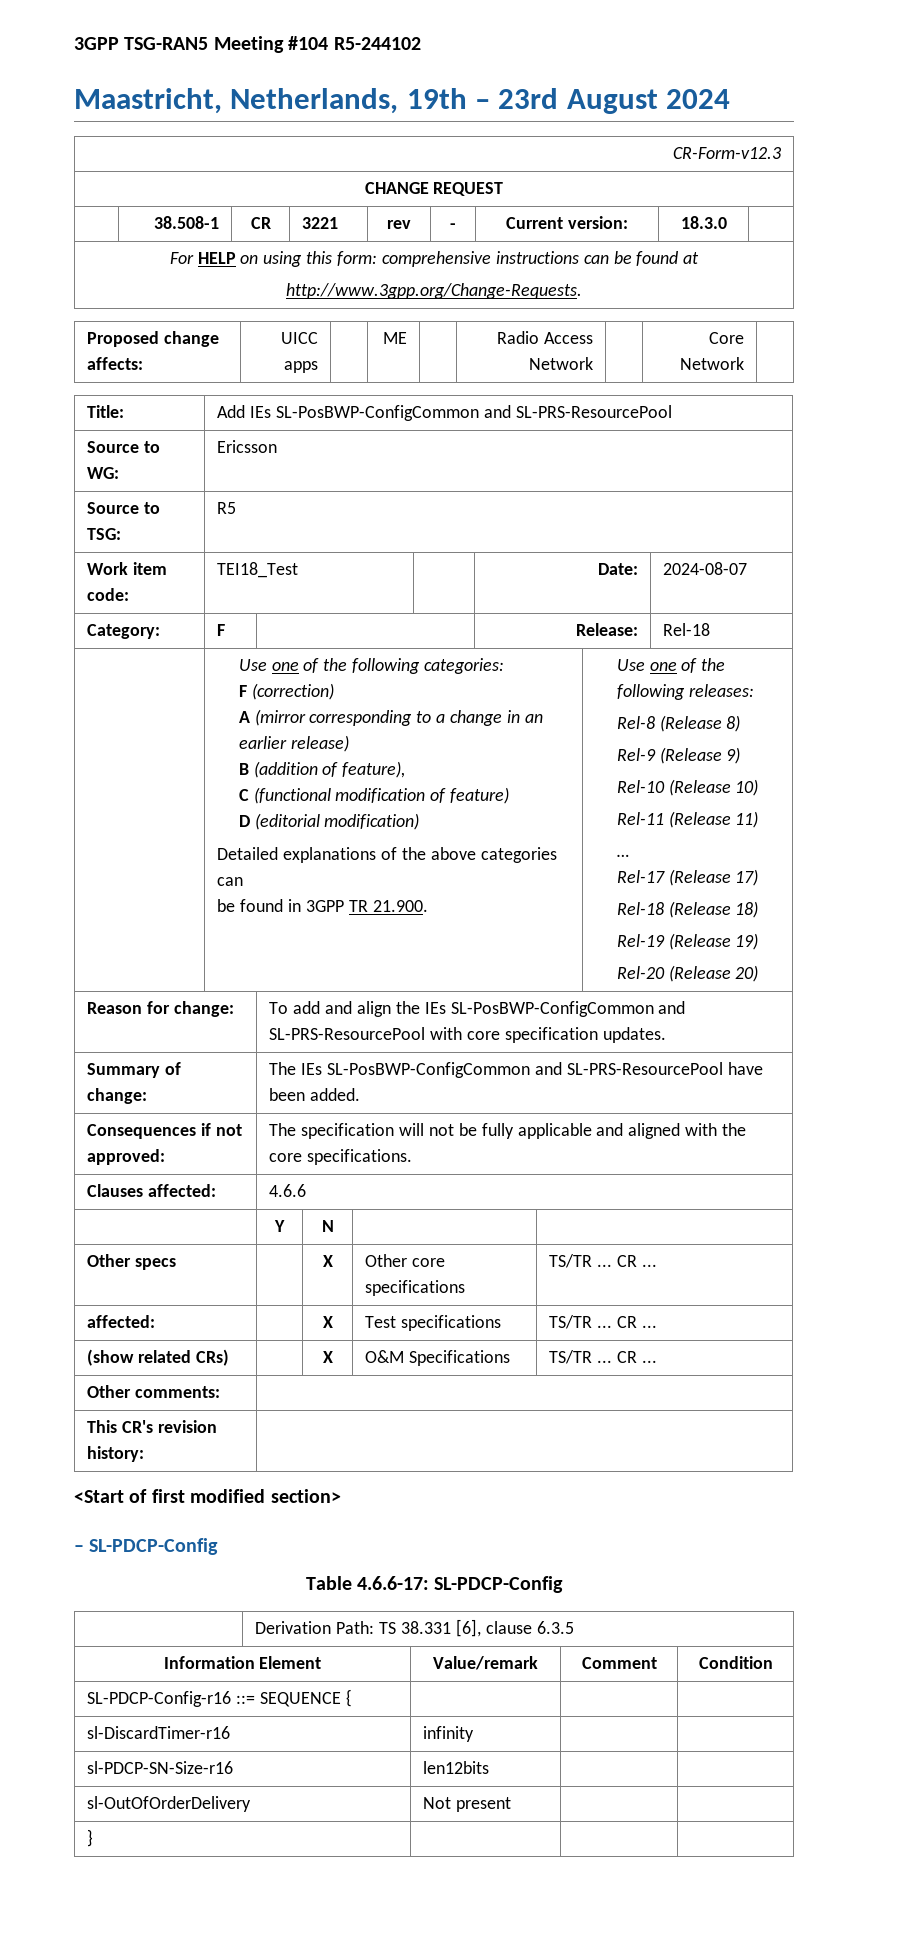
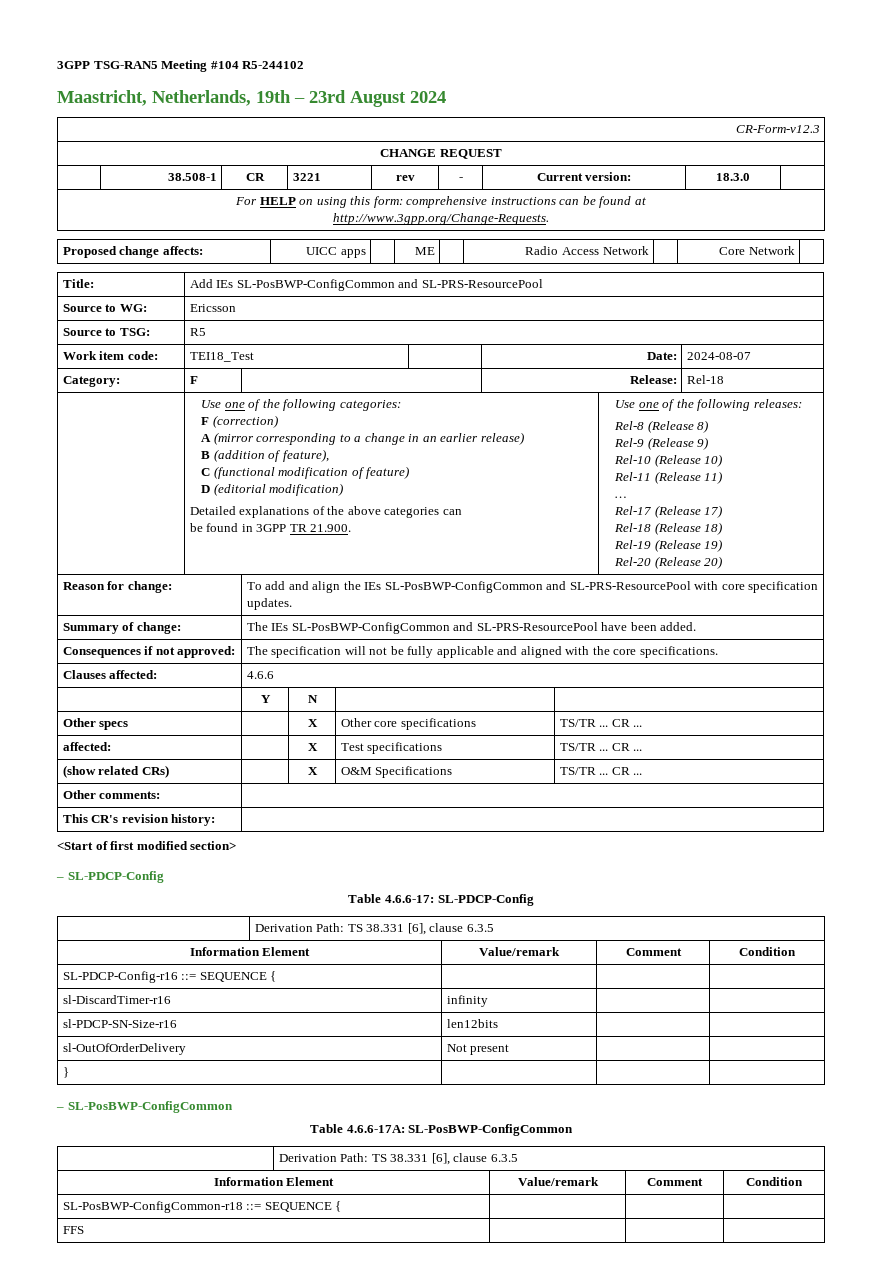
(94, 1838) none -> [56,1101,233,1113] [309,1124,574,1136] [278,1153,518,1165] [213,1177,335,1186] [517,1177,599,1186] [647,1178,703,1186] [746,1177,803,1186] [62,1201,342,1213] [62,1226,84,1234] // – SL-PosBWP-ConfigCommon // Table 4.6.6-17A: SL-PosBWP-ConfigCommon // | Derivation Path: TS 38.331 [6], clause 6.3.5 // Information Element | Value/remark | Comment | Condition // SL-PosBWP-ConfigCommon-r18 ::= SEQUENCE { | | | // FFS | | |

